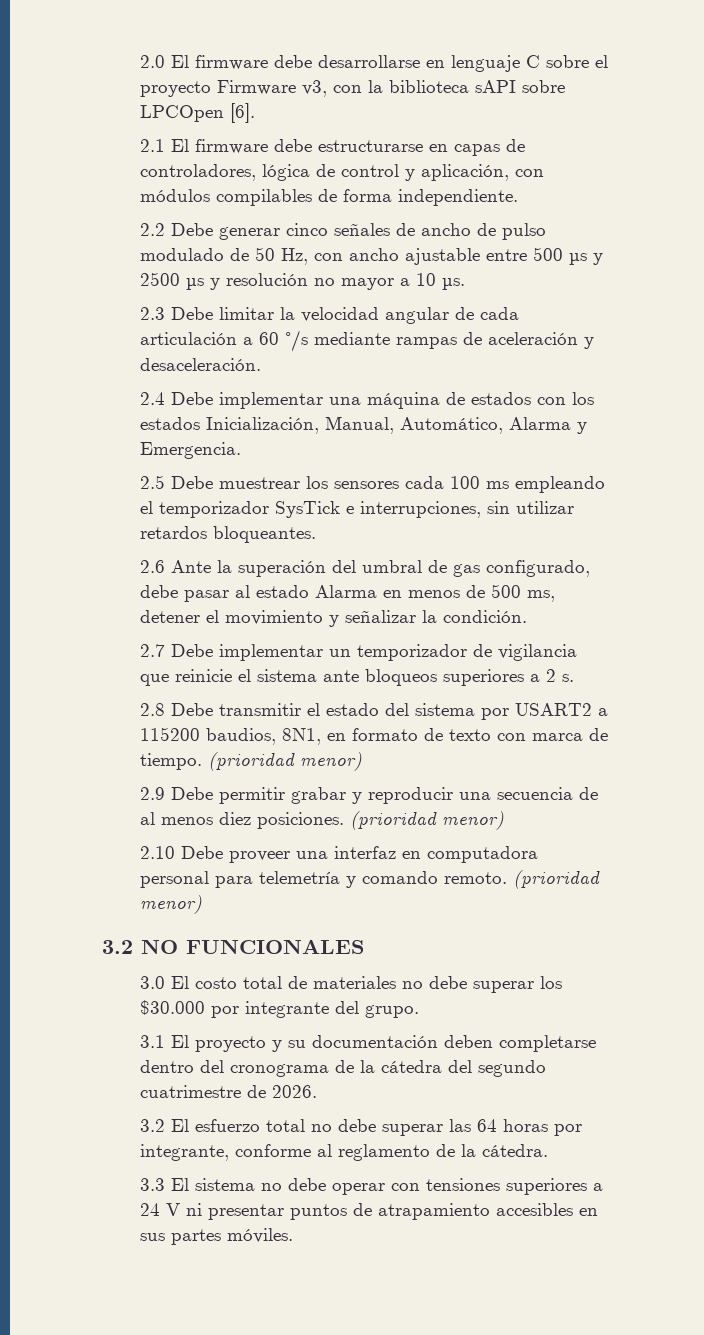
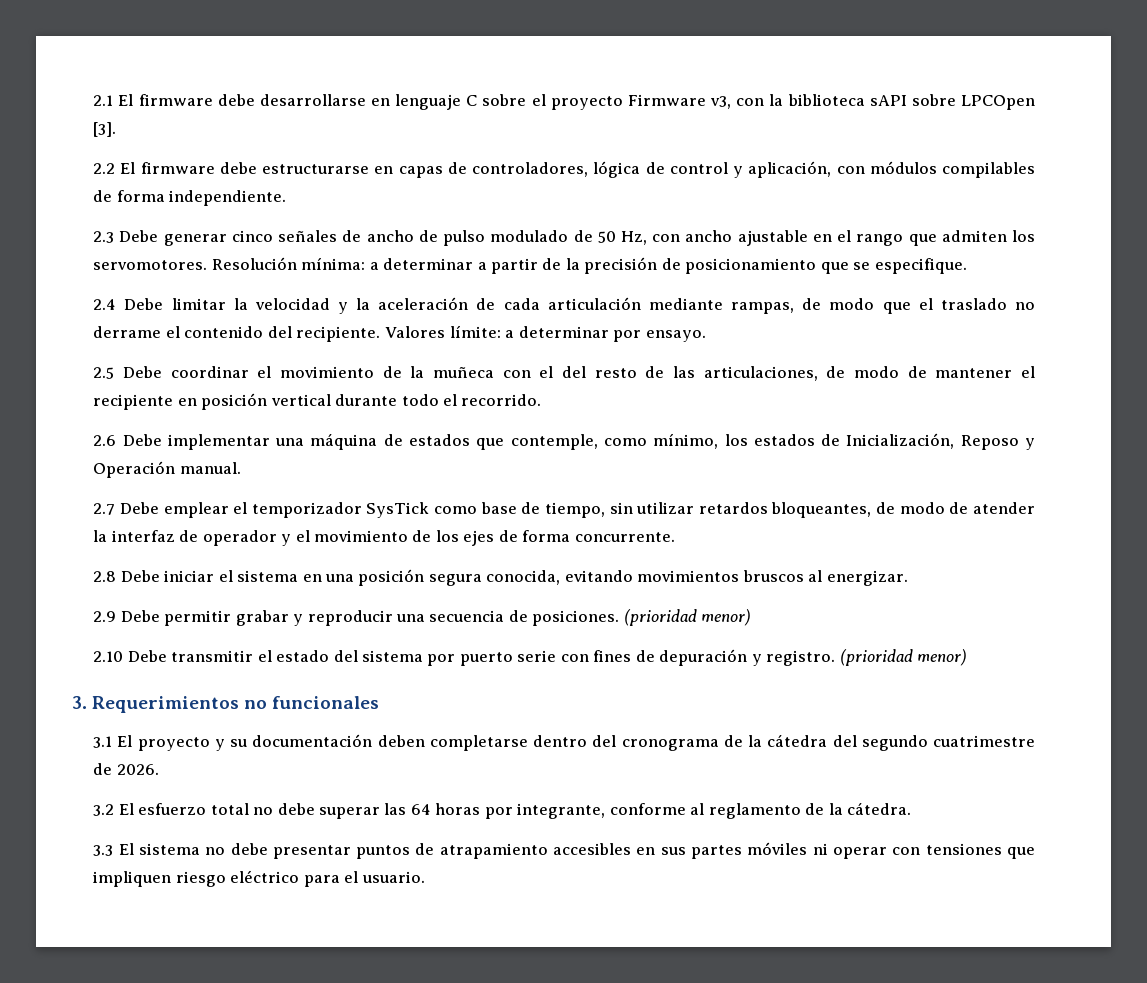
[139,55,165,68] 2.0 -> [93,95,114,106] 2.1
[229,103,255,123] [139,139,165,152] [6]. // 2.1 -> [93,122,117,137] [93,163,116,174] [3]. // 2.2
[139,223,165,236] 2.2 -> [93,231,115,243] 2.3
[485,247,603,265] [139,272,465,290] [139,307,519,324] [139,330,594,352] [139,358,261,371] [139,392,165,405] entre 500 µs y 2500 µs y resolución no mayor a 10 µs. // 2.3 Debe limitar la velocidad angular de cada articulación a 60 °/s mediante rampas de aceleración y desaceleración. // 2.4 -> [812,230,1036,246] [93,257,967,274] [93,297,1035,314] [93,325,706,342] [93,366,1035,381] [93,393,542,410] [93,435,117,446] en el rango que admiten los servomotores. Resolución mínima: a determinar a partir de la precisión de posicionamiento que se especifique. // 2.4 Debe limitar la velocidad y la aceleración de cada articulación mediante rampas, de modo que el traslado no derrame el contenido del recipiente. Valores límite: a determinar por ensayo. // 2.5 Debe coordinar el movimiento de la muñeca con el del resto de las articulaciones, de modo de mantener el recipiente en posición vertical durante todo el recorrido. // 2.6
[536,392,594,405] [139,416,587,434] [139,442,241,459] [139,475,605,493] [139,501,574,518] [139,526,316,543] [139,560,590,577] [139,584,555,602] [139,610,527,627] [139,644,577,661] [139,669,574,686] [139,703,608,720] [139,727,608,745] [139,752,362,771] con los estados Inicialización, Manual, Automático, Alarma y Emergencia. // 2.5 Debe muestrear los sensores cada 100 ms empleando el temporizador SysTick e interrupciones, sin utilizar retardos bloqueantes. // 2.6 Ante la superación del umbral de gas configurado, debe pasar al estado Alarma en menos de 500 ms, detener el movimiento y señalizar la condición. // 2.7 Debe implementar un temporizador de vigilancia que reinicie el sistema ante bloqueos superiores a 2 s. // 2.8 Debe transmitir el estado del sistema por USART2 a 115200 baudios, 8N1, en formato de texto con marca de tiempo. (prioridad menor) -> [476,433,1035,450] [93,461,241,478] [93,502,1035,518] [93,530,675,546] [93,569,908,586] que contemple, como mínimo, los estados de Inicialización, Reposo y Operación manual. // 2.7 Debe emplear el temporizador SysTick como base de tiempo, sin utilizar retardos bloqueantes, de modo de atender la interfaz de operador y el movimiento de los ejes de forma concurrente. // 2.8 Debe iniciar el sistema en una posición segura conocida, evitando movimientos bruscos al energizar.
[139,812,251,825] al menos diez -> (528, 616) none
[228,846,538,863] [139,870,600,889] [139,895,202,914] [102,939,364,954] [139,976,562,993] [139,1000,419,1018] proveer una interfaz en computadora personal para telemetría y comando remoto. (prioridad menor) // 3.2 NO FUNCIONALES // 3.0 El costo total de materiales no debe superar los $30.000 por integrante del grupo. -> [171,649,967,666] [72,696,380,713] transmitir el estado del sistema por puerto serie con fines de depuración y registro. (prioridad menor) // 3. Requerimientos no funcionales
[331,1178,603,1195] [139,1203,202,1216] operar con tensiones superiores a 24 V ni -> (268, 849) none
[226,1228,293,1243] móviles. -> [747,842,1036,859] [93,870,425,887] móviles ni operar con tensiones que impliquen riesgo eléctrico para el usuario.

